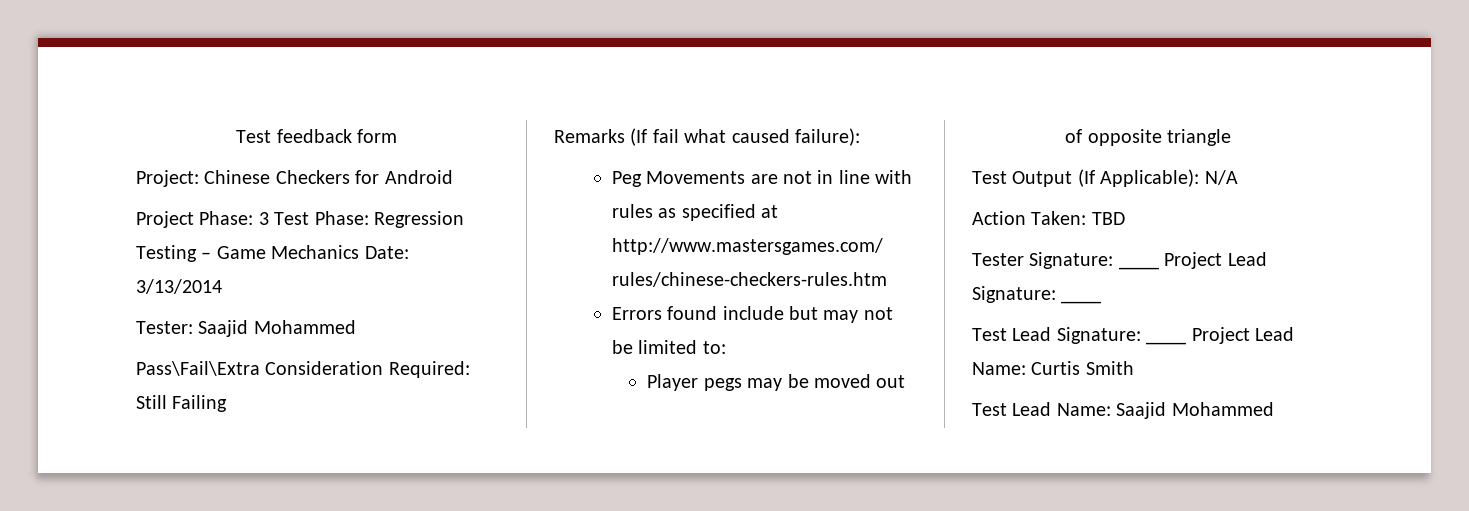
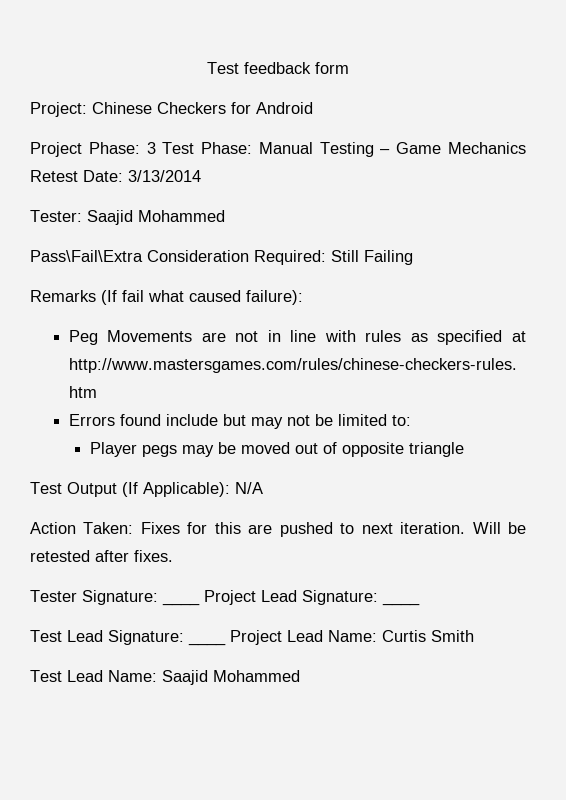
[374,211,464,228] Regression -> [258,142,313,154] Manual
(360, 252) none -> [30,170,78,182] Retest
[1091,212,1125,225] TBD -> [140,522,526,537] [30,550,173,562] Fixes for this are pushed to next iteration. Will be retested after fixes.

